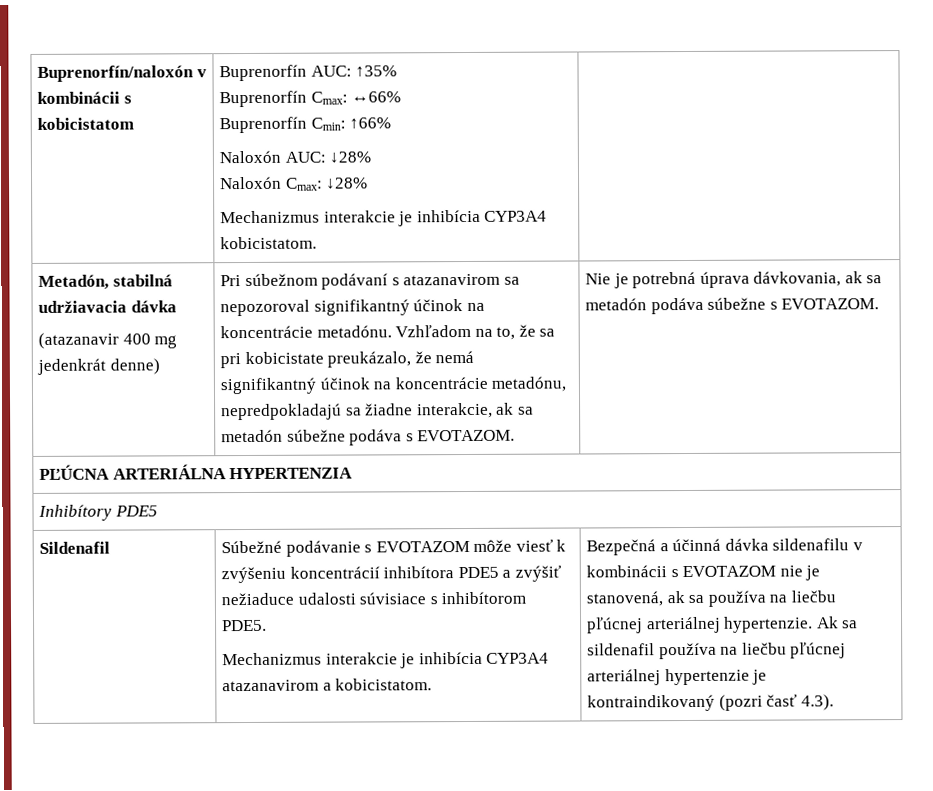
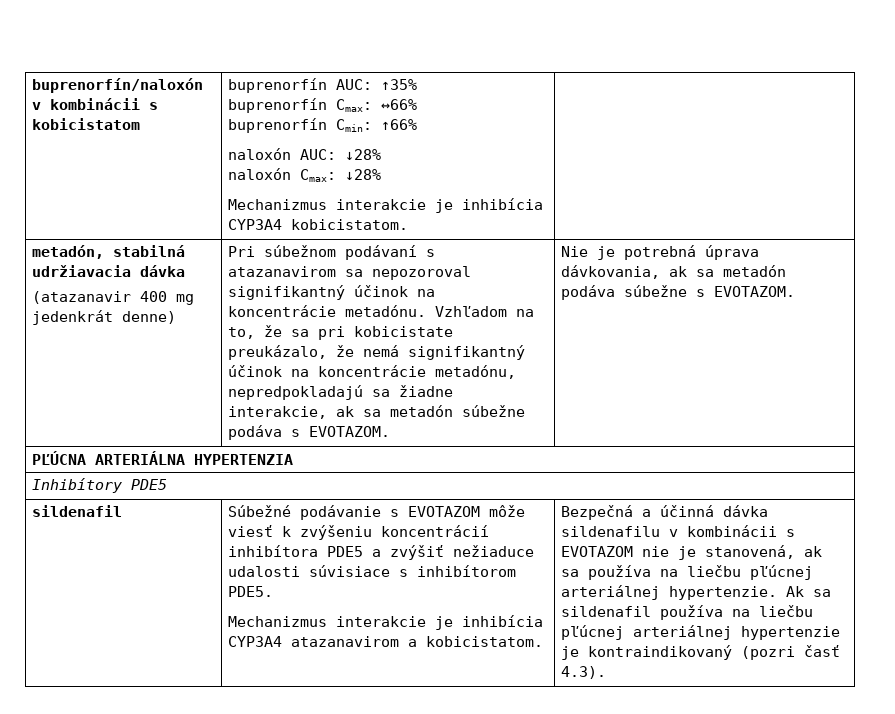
[36,65,194,82] Buprenorfín/naloxón -> [32,78,204,93] buprenorfín/naloxón
[218,64,307,82] Buprenorfín -> [228,78,328,93] buprenorfín
[218,90,307,108] Buprenorfín -> [228,98,328,113] buprenorfín
[218,116,307,134] Buprenorfín -> [228,118,328,133] buprenorfín
[218,150,281,164] Naloxón -> [228,148,292,160] naloxón
[219,176,282,190] Naloxón -> [228,168,292,180] naloxón
[37,274,109,290] Metadón, -> [32,245,105,259] metadón,
[38,541,110,554] Sildenafil -> [32,505,123,517] sildenafil

